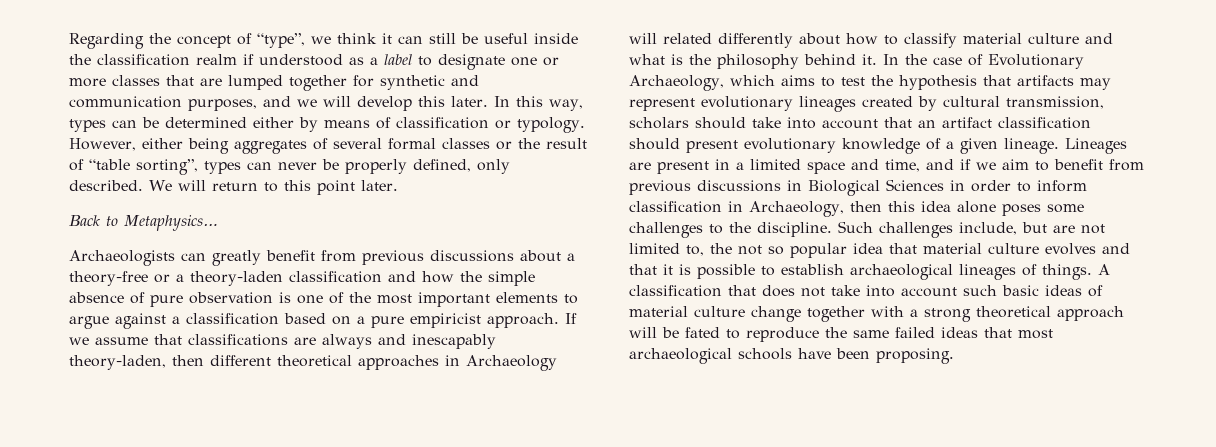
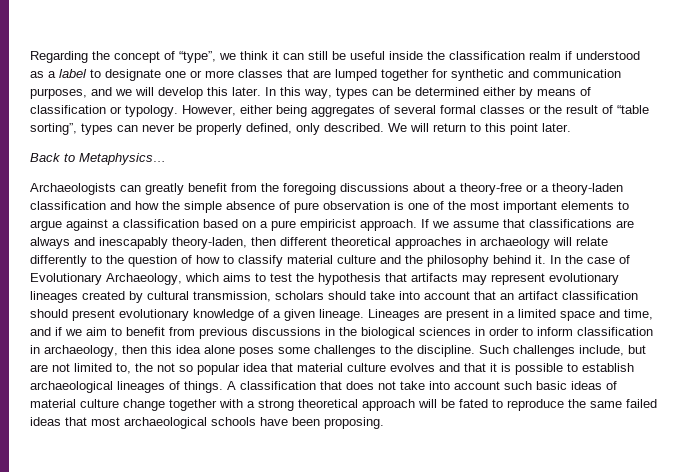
[362,250,424,265] previous -> [261,183,336,195] the foregoing
[466,355,557,371] [629,33,840,48] Archaeology will related differently about -> [480,237,608,249] [30,255,192,267] archaeology will relate differently to the question of
[629,54,683,65] what is -> (401, 259) none
[808,179,944,196] Biological Sciences -> [339,327,471,339] the biological sciences
[749,201,844,217] Archaeology, -> [44,345,118,357] archaeology,

